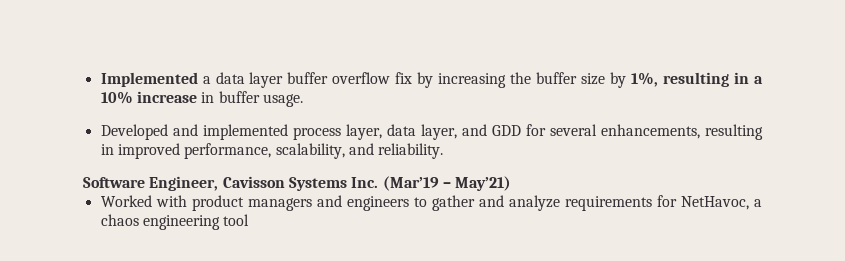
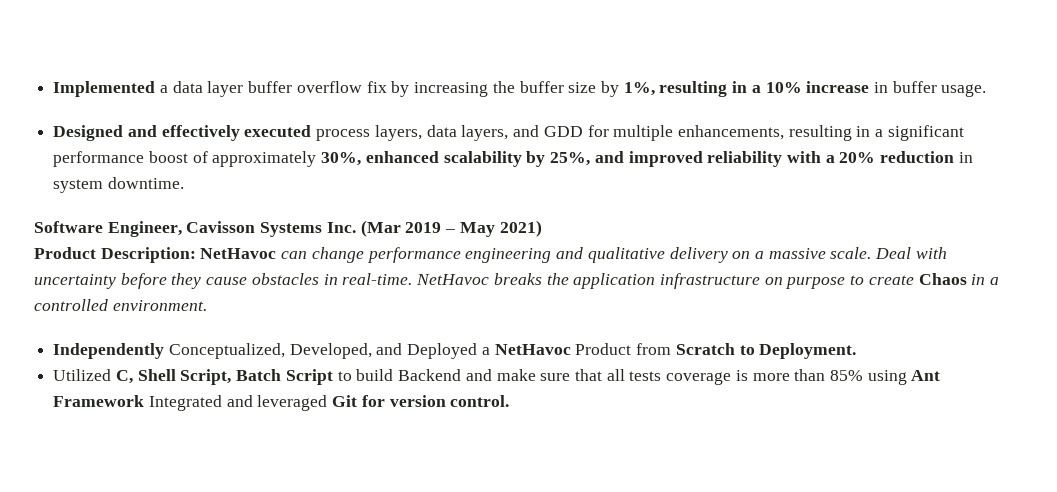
[100,124,457,140] Developed and implemented process layer, data layer, -> [53,125,509,141] Designed and effectively executed process layers, data layers,
[549,124,597,136] several -> [613,125,674,141] multiple
[117,143,444,159] improved performance, scalability, and reliability. -> [875,125,964,141] [53,151,973,167] [53,177,184,193] a significant performance boost of approximately 30%, enhanced scalability by 25%, and improved reliability with a 20% reduction in system downtime.
[382,176,512,191] [100,195,763,211] [100,214,250,230] (Mar’19 – May’21) // Worked with product managers and engineers to gather and analyze requirements for NetHavoc, a chaos engineering tool -> [360,220,542,237] [34,247,947,263] [34,273,1000,289] [34,299,207,311] [53,343,857,359] [53,369,941,385] [53,395,510,411] (Mar 2019 – May 2021) // Product Description: NetHavoc can change performance engineering and qualitative delivery on a massive scale. Deal with uncertainty before they cause obstacles in real-time. NetHavoc breaks the application infrastructure on purpose to create Chaos in a controlled environment. // Independently Conceptualized, Developed, and Deployed a NetHavoc Product from Scratch to Deployment. // Utilized C, Shell Script, Batch Script to build Backend and make sure that all tests coverage is more than 85% using Ant Framework Integrated and leveraged Git for version control.

